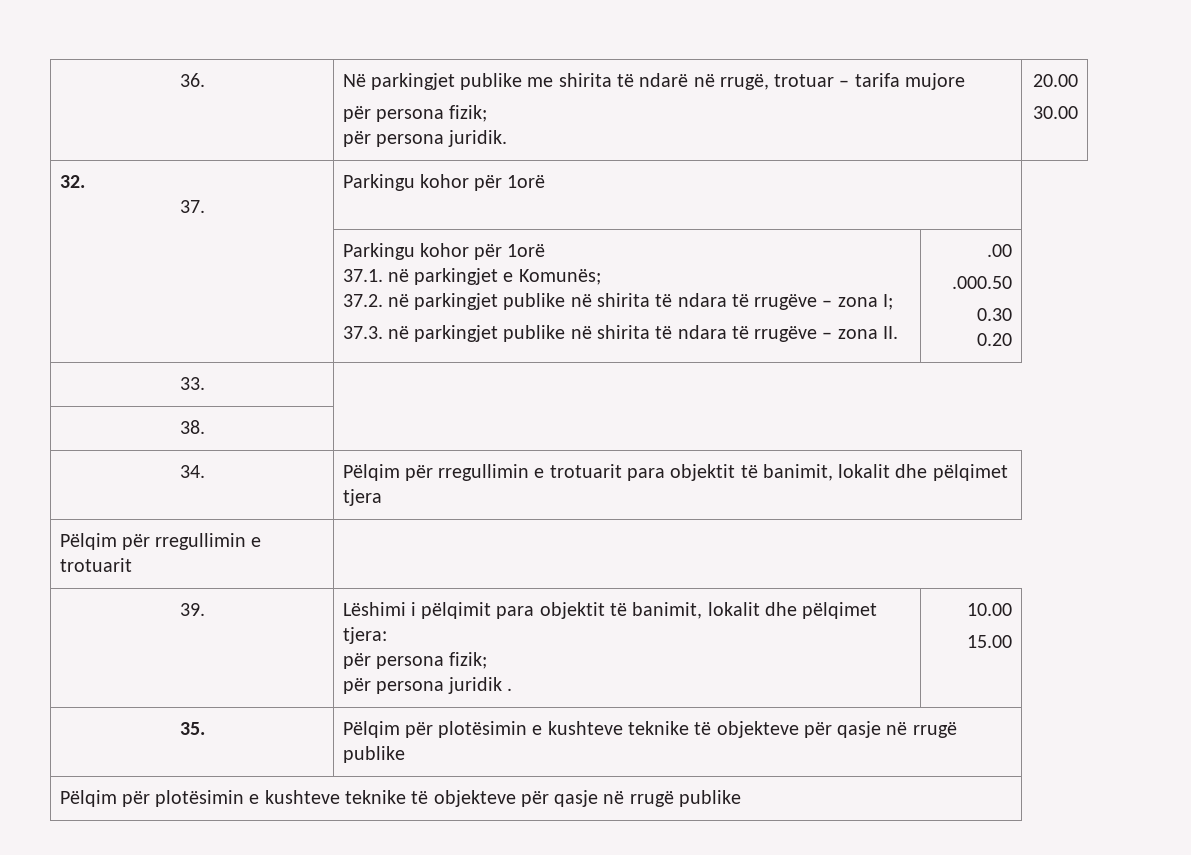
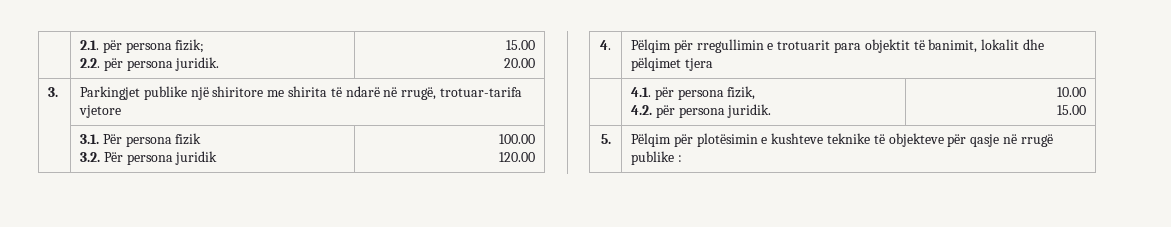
[179,73,205,87] [342,73,523,90] 36. | Në parkingjet publike -> [80,39,205,53] [80,57,220,71] [505,40,535,50] [503,58,535,68] [48,87,59,97] [80,86,264,100] | 2.1. për persona fizik; // 2.2. për persona juridik. | 15.00 // 20.00 // 3. | Parkingjet publike një shiritore
[774,73,965,90] [342,105,488,122] [342,130,508,147] [1033,74,1079,87] [1033,106,1079,119] [59,175,85,188] [179,200,205,213] [342,174,546,191] [342,243,546,260] [342,268,601,285] [342,293,893,310] [342,325,898,342] [987,244,1013,257] [952,276,1013,289] [977,308,1013,321] [977,333,1013,346] [179,377,205,390] [179,420,205,434] [179,465,205,478] trotuar – tarifa mujore // për persona fizik; // për persona juridik. | 20.00 // 30.00 // 32. // 37. | Parkingu kohor për 1orë // | Parkingu kohor për 1orë // 37.1. në parkingjet e Komunës; // 37.2. në parkingjet publike në shirita të ndara të rrugëve – zona I; // 37.3. në parkingjet publike në shirita të ndara të rrugëve – zona II. | .00 // .000.50 // 0.30 // 0.20 // 33. // 38. // 34. -> [439,87,522,97] [79,105,122,118] [80,133,202,147] [80,151,218,165] [498,134,535,144] [498,152,535,162] [600,40,611,50] trotuar-tarifa vjetore // | 3.1. Për persona fizik // 3.2. Për persona juridik | 100.00 // 120.00 // 4.
[59,533,262,550] [59,558,132,572] [179,603,205,616] [342,602,878,619] [342,627,387,644] [342,652,488,669] [342,677,513,694] Pëlqim për rregullimin e trotuarit // 39. | Lëshimi i pëlqimit para objektit të banimit, lokalit dhe pëlqimet tjera: // për persona fizik; // për persona juridik . -> [631,86,756,100] [631,104,772,118] | 4.1. për persona fizik, // 4.2. për persona juridik.
[179,722,205,735] 35. -> [600,134,611,144] 5.
[59,790,741,807] // Pëlqim për plotësimin e kushteve teknike të objekteve për qasje në rrugë publike -> [677,155,682,162] :

